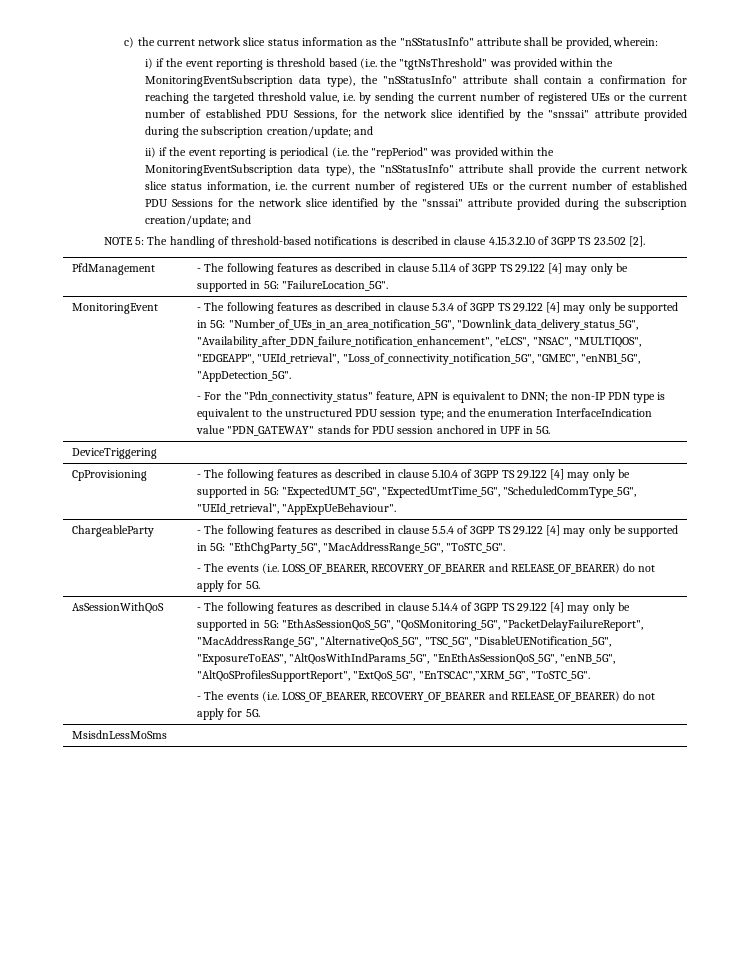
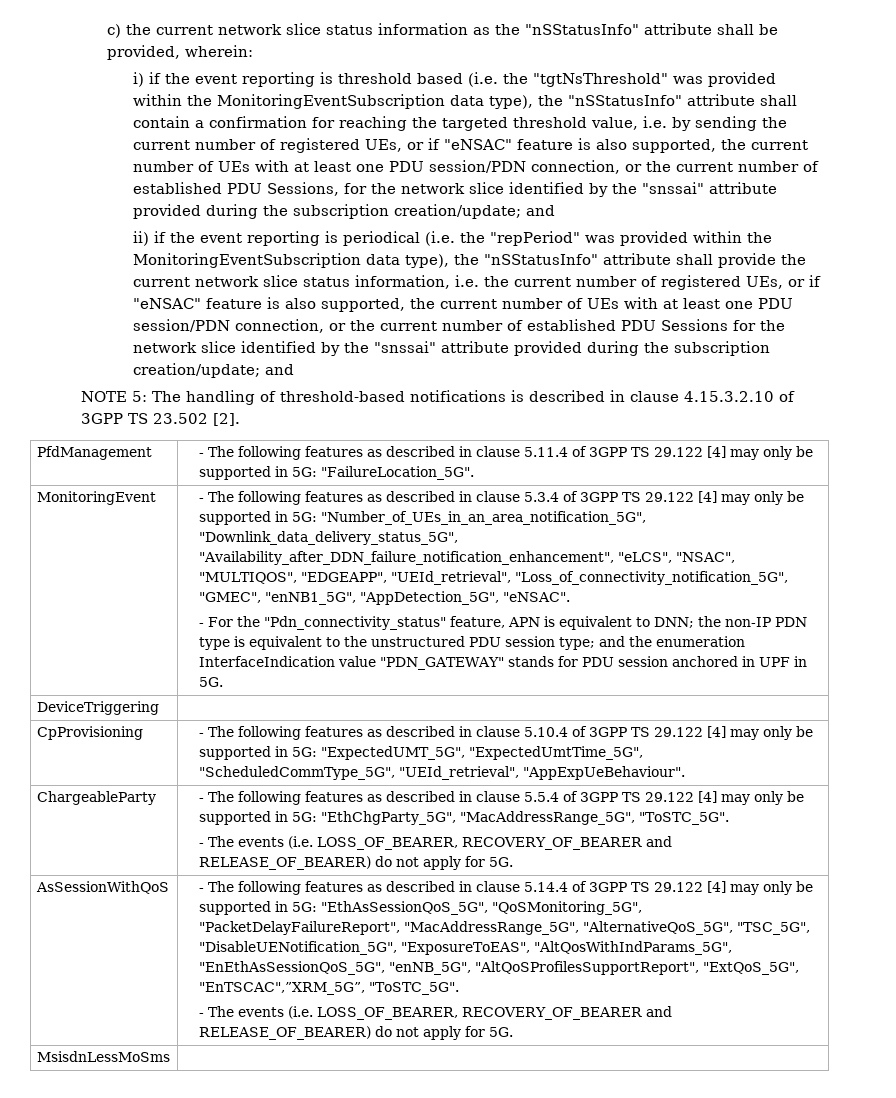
[590,93,610,101] UEs -> [364,138,808,153] [132,160,620,174] UEs, or if "eNSAC" feature is also supported, the current number of UEs with at least one PDU session/PDN connection,
[468,182,488,190] UEs -> [745,275,821,289] [132,297,793,312] [132,319,324,333] UEs, or if "eNSAC" feature is also supported, the current number of UEs with at least one PDU session/PDN connection,
[197,371,292,382] "AppDetection_5G". -> [360,591,571,605] "AppDetection_5G", "eNSAC".

